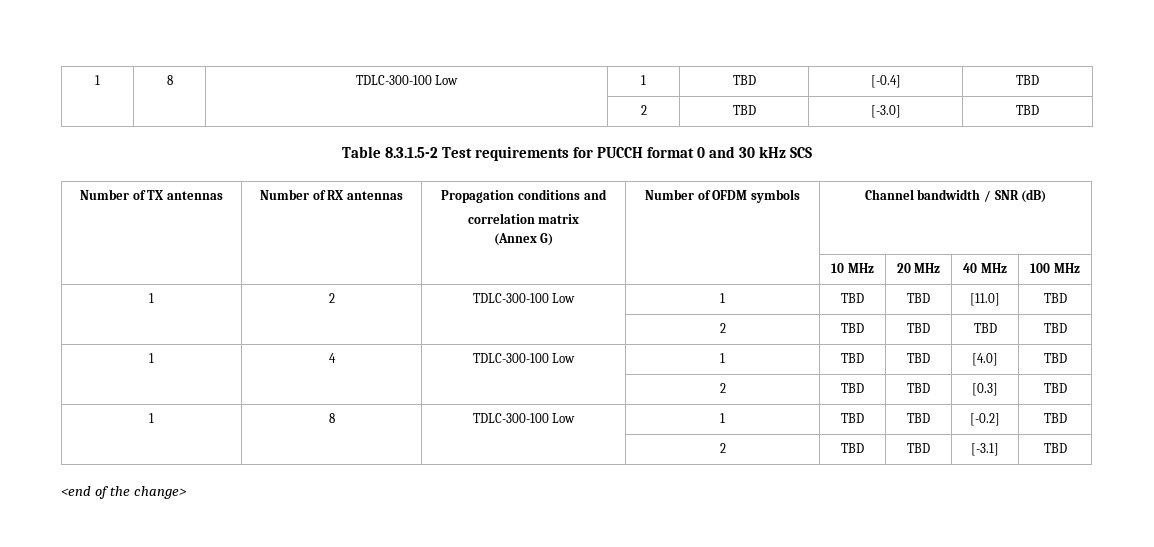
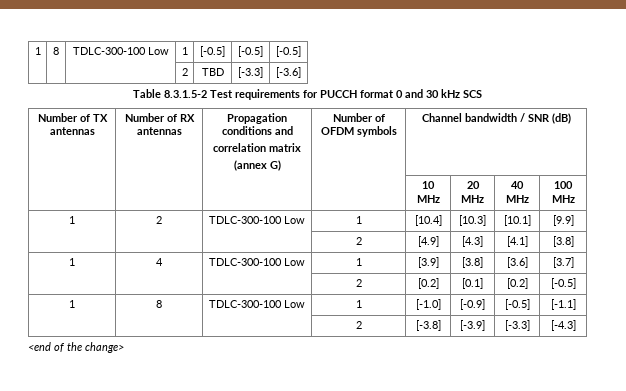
[95,75,100,85] [166,75,173,85] [355,75,459,85] [641,75,646,85] [732,75,756,85] [870,75,901,88] [1016,75,1039,85] [640,105,647,115] [732,105,756,115] [870,105,901,118] [1016,105,1039,115] 1 | 8 | TDLC-300-100 Low | 1 | TBD | [-0.4] | TBD // | | | 2 | TBD | [-3.0] | TBD -> [34,47,41,55] [53,47,59,55] [72,47,169,55] [181,47,188,55] [199,46,225,57] [237,46,263,57] [276,46,301,57] [181,68,188,76] [201,68,224,76] [237,67,263,78] [276,67,301,78] 1 | 8 | TDLC-300-100 Low | 1 | [-0.5] | [-0.5] | [-0.5] // | | | 2 | TBD | [-3.3] | [-3.6]
[493,233,537,246] (Annex -> [233,160,267,171] (annex
[841,293,864,303] [907,293,930,303] [970,293,1000,306] [1043,293,1067,303] [719,323,726,333] [841,323,864,333] [907,323,930,333] [973,323,997,333] [1043,323,1067,333] TBD | TBD | [11.0] | TBD // | | | 2 | TBD | TBD | TBD | TBD -> [414,215,442,226] [459,215,486,226] [503,215,531,226] [552,215,574,226] [355,237,362,245] [417,236,439,247] [462,236,483,247] [506,236,528,247] [552,236,574,247] [10.4] | [10.3] | [10.1] | [9.9] // | | | 2 | [4.9] | [4.3] | [4.1] | [3.8]
[841,353,864,363] [907,353,930,363] [972,353,998,366] [1043,353,1067,363] [719,383,726,393] [841,383,864,393] [907,383,930,393] [972,383,998,396] [1043,383,1067,393] [149,413,154,423] [328,413,335,423] [472,413,576,423] [720,413,725,423] [841,413,864,423] [907,413,930,423] [970,413,1000,426] [1043,413,1067,423] [719,443,726,453] [841,443,864,453] [907,443,930,453] [971,443,999,456] [1043,443,1067,453] TBD | TBD | [4.0] | TBD // | | | 2 | TBD | TBD | [0.3] | TBD // 1 | 8 | TDLC-300-100 Low | 1 | TBD | TBD | [-0.2] | TBD // | | | 2 | TBD | TBD | [-3.1] | TBD -> [417,257,439,268] [462,257,483,268] [506,257,528,268] [552,257,574,268] [355,279,362,287] [417,278,439,289] [462,278,483,289] [506,278,528,289] [550,278,576,289] [69,300,75,308] [156,300,162,308] [208,300,305,308] [355,300,362,308] [415,299,441,310] [460,299,485,310] [504,299,530,310] [550,299,576,310] [355,321,362,329] [415,320,441,331] [460,320,485,331] [504,320,530,331] [550,320,576,331] [3.9] | [3.8] | [3.6] | [3.7] // | | | 2 | [0.2] | [0.1] | [0.2] | [-0.5] // 1 | 8 | TDLC-300-100 Low | 1 | [-1.0] | [-0.9] | [-0.5] | [-1.1] // | | | 2 | [-3.8] | [-3.9] | [-3.3] | [-4.3]

